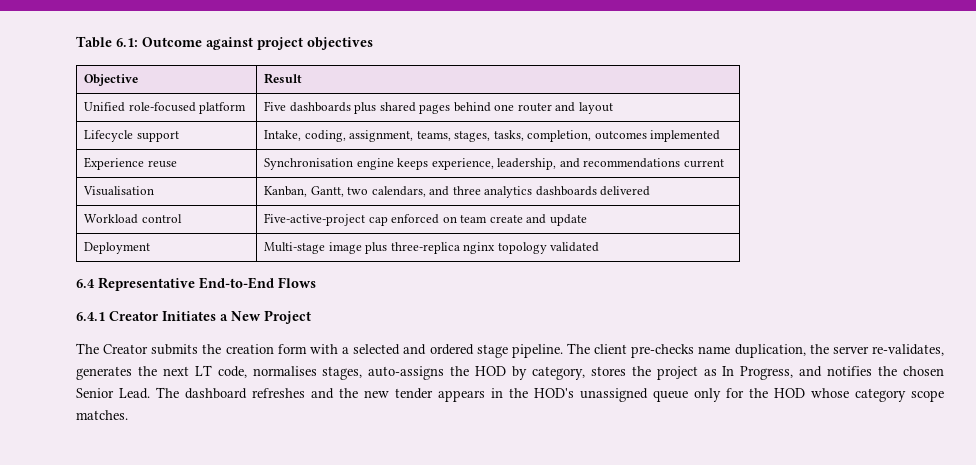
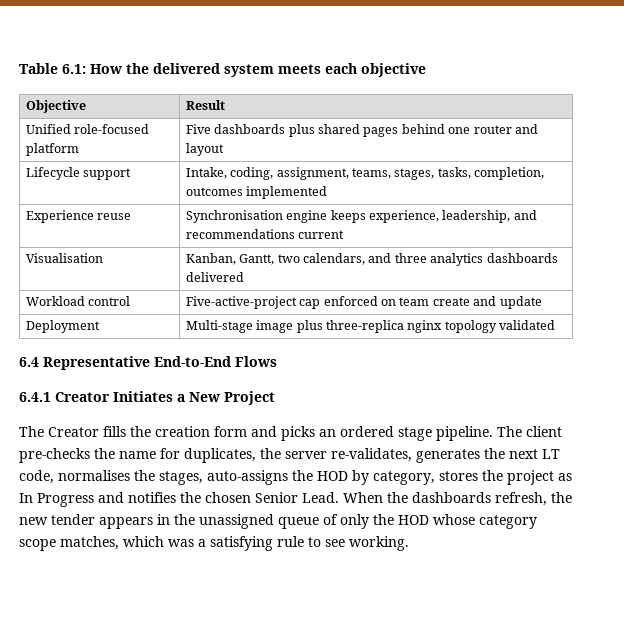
[142,37,373,50] Outcome against project objectives -> [90,63,426,77] How the delivered system meets each objective
[151,344,199,355] submits -> [103,426,126,437] fills
[309,344,427,355] with a selected and -> [251,426,336,441] and picks an
[698,344,806,358] name duplication, -> [94,448,256,463] the name for duplicates,
(317, 371) none -> [134,470,155,481] the
[740,366,794,380] Progress, -> [37,493,94,507] Progress
[156,387,334,399] The dashboard refreshes and -> [343,492,547,506] When the dashboards refresh,
[534,388,574,398] HOD's -> (195, 519) none
[694,388,744,402] only for -> [323,514,369,529] of only
[76,410,128,420] matches. -> [60,536,409,551] matches, which was a satisfying rule to see working.

